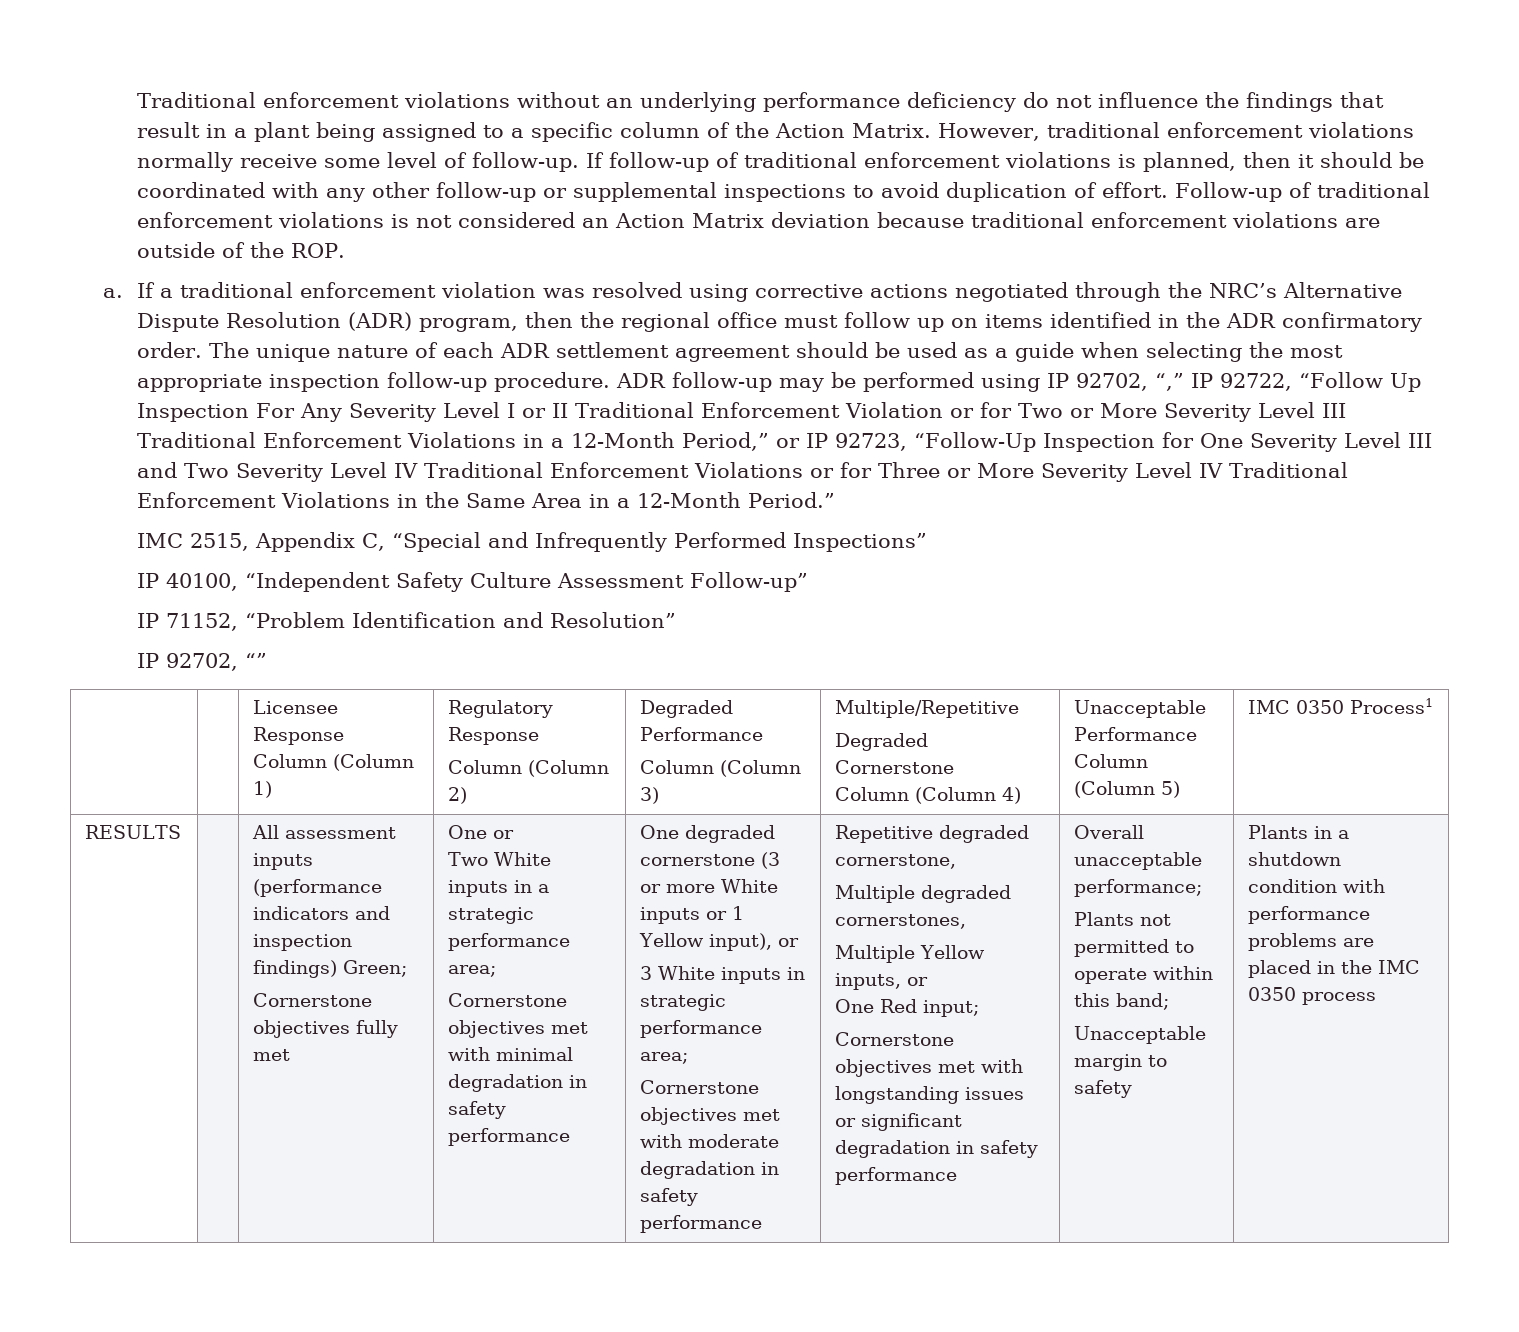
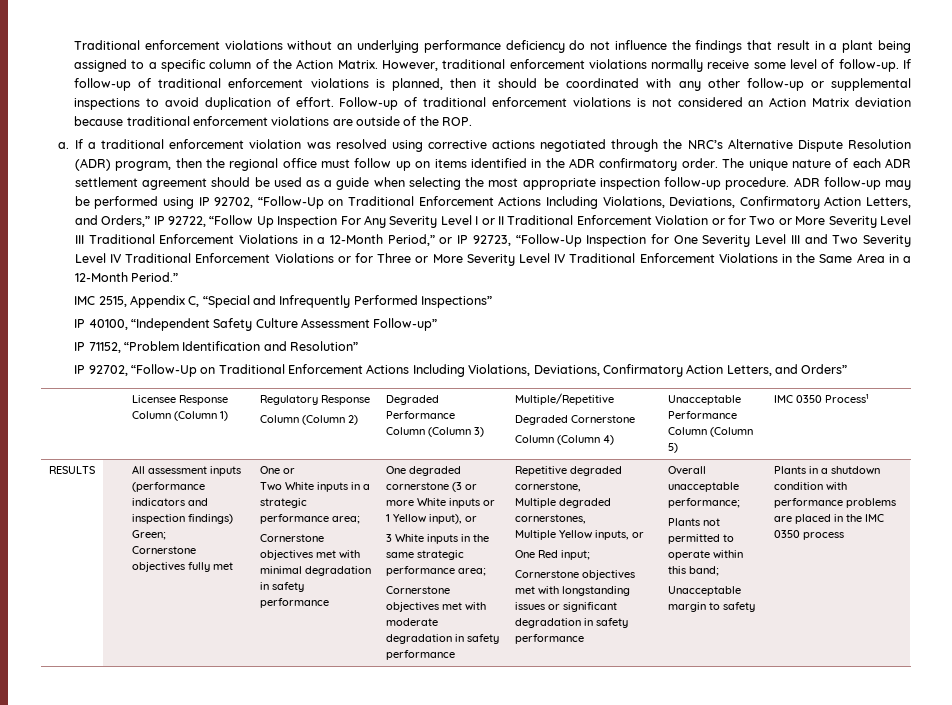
[1154,373,1184,391] “,” -> [257,196,912,209] [74,215,151,227] “Follow-Up on Traditional Enforcement Actions Including Violations, Deviations, Confirmatory Action Letters, and Orders,”
[244,653,267,668] “” -> [130,364,848,377] “Follow-Up on Traditional Enforcement Actions Including Violations, Deviations, Confirmatory Action Letters, and Orders”
(806, 973) none -> [472,534,489,542] [385,552,414,558] the same

